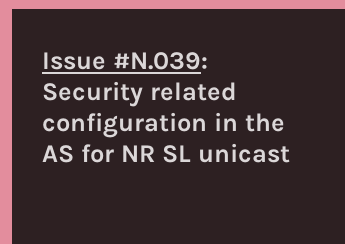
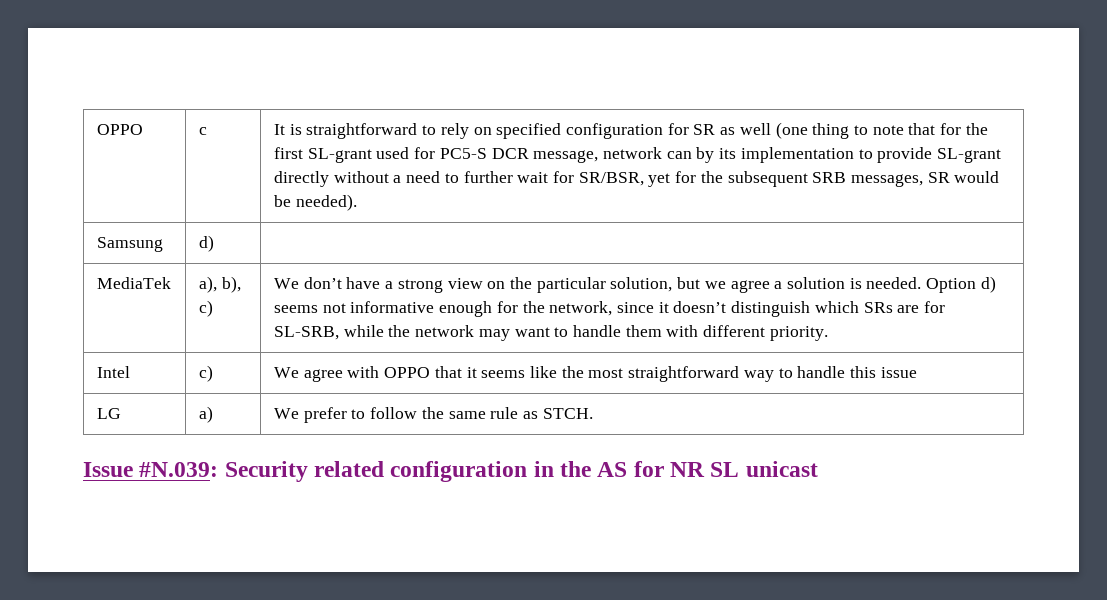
(42, 61) none -> [96,124,143,135] [198,127,207,135] [273,122,988,139] [273,147,1002,163] [273,171,1000,187] [273,194,357,211] [96,237,163,252] [198,235,214,252] [96,277,171,289] [198,276,241,293] [198,300,213,317] [273,276,996,293] [273,301,946,317] [273,325,828,341] [96,366,130,378] [198,365,213,382] [273,366,917,382] [96,408,121,419] [198,406,213,423] [273,407,593,423] OPPO | c | It is straightforward to rely on specified configuration for SR as well (one thing to note that for the first SL-grant used for PC5-S DCR message, network can by its implementation to provide SL-grant directly without a need to further wait for SR/BSR, yet for the subsequent SRB messages, SR would be needed). // Samsung | d) | // MediaTek | a), b), c) | We don’t have a strong view on the particular solution, but we agree a solution is needed. Option d) seems not informative enough for the network, since it doesn’t distinguish which SRs are for SL-SRB, while the network may want to handle them with different priority. // Intel | c) | We agree with OPPO that it seems like the most straightforward way to handle this issue // LG | a) | We prefer to follow the same rule as STCH. //

